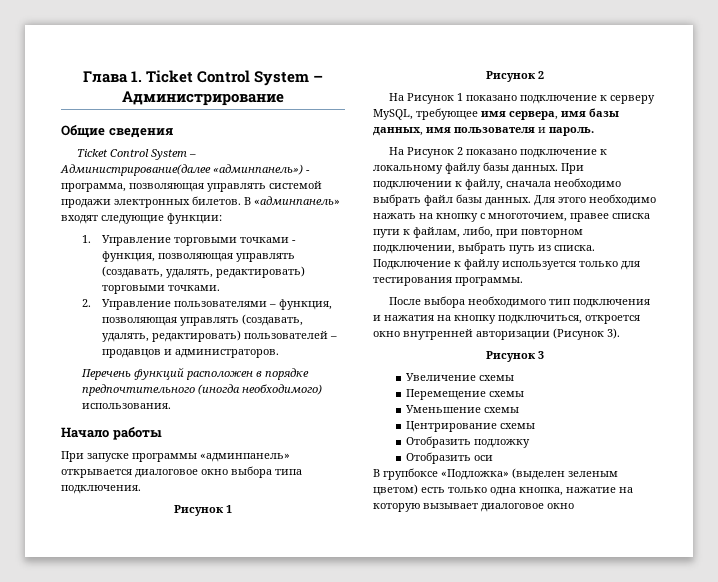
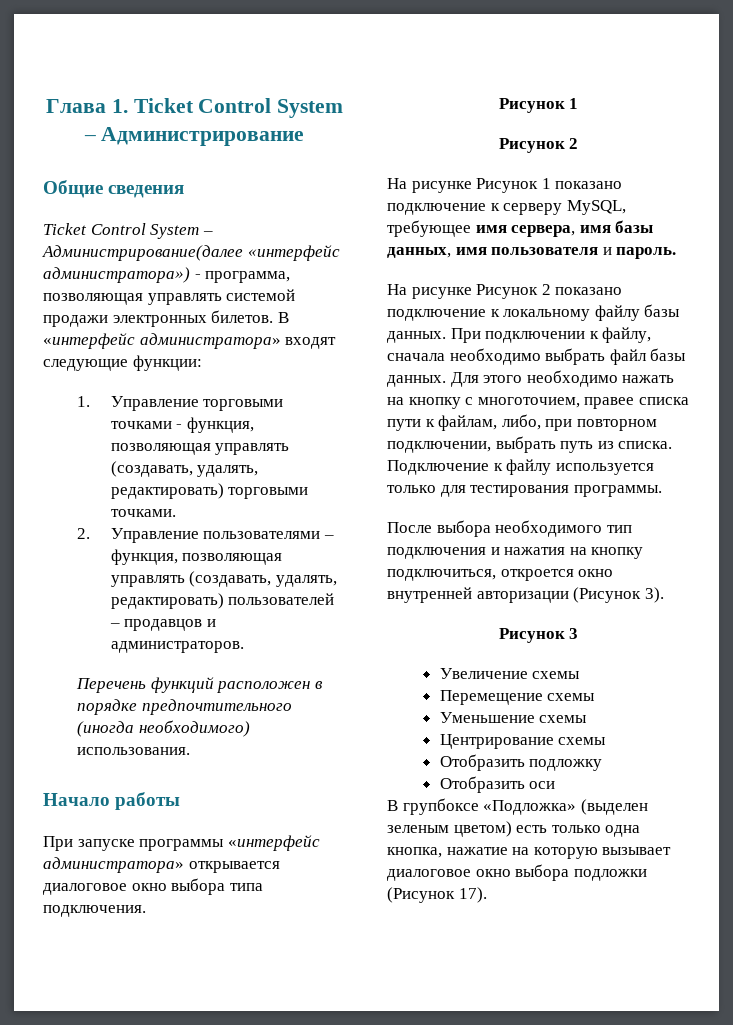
[213,164,303,175] «админпанель») -> [247,245,340,261] [43,267,190,283] «интерфейс администратора»)
[254,196,340,205] «админпанель» -> [43,333,281,349] «интерфейс администратора»
[200,453,290,462] «админпанель» -> [227,835,320,851] [43,857,184,873] «интерфейс администратора»
(404, 97) none -> [411,181,472,193] рисунке
(404, 151) none -> [411,287,472,299] рисунке
(574, 506) none -> [515,864,647,881] [387,887,487,903] выбора подложки (Рисунок 17).

